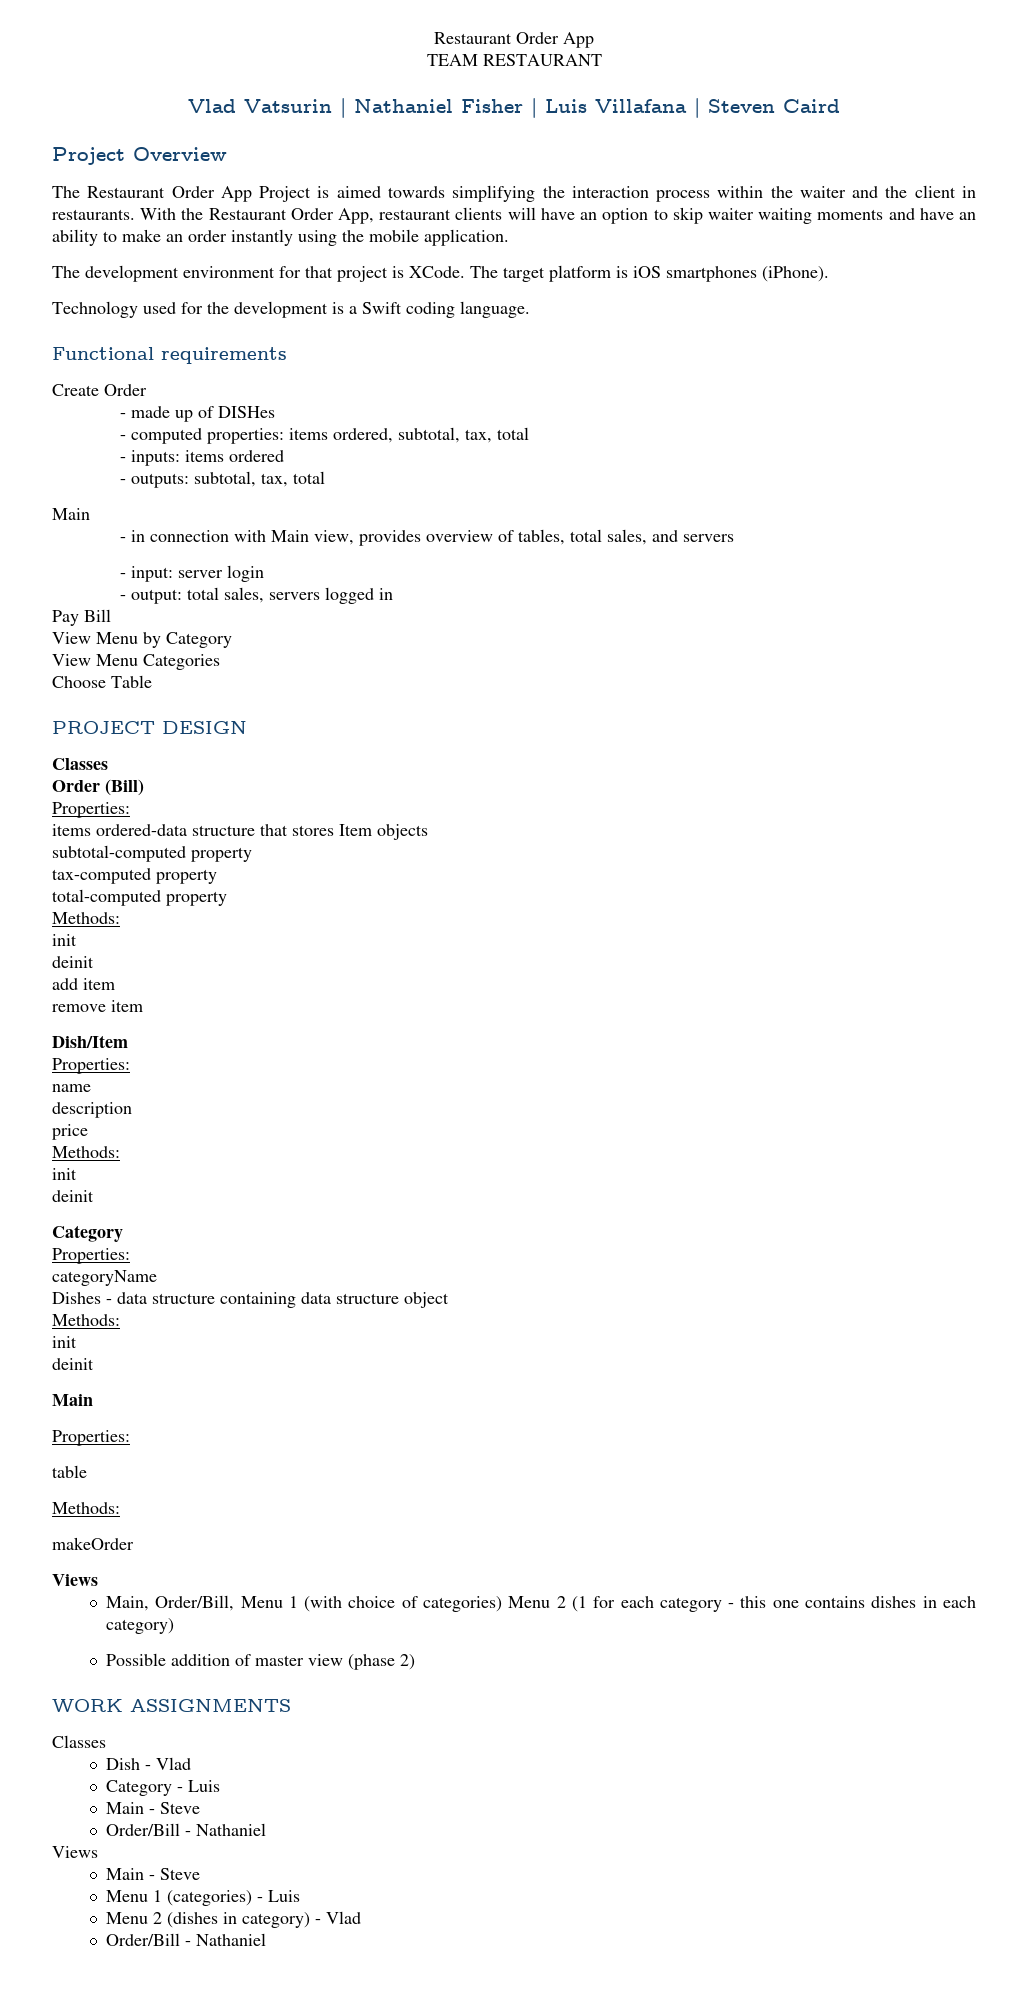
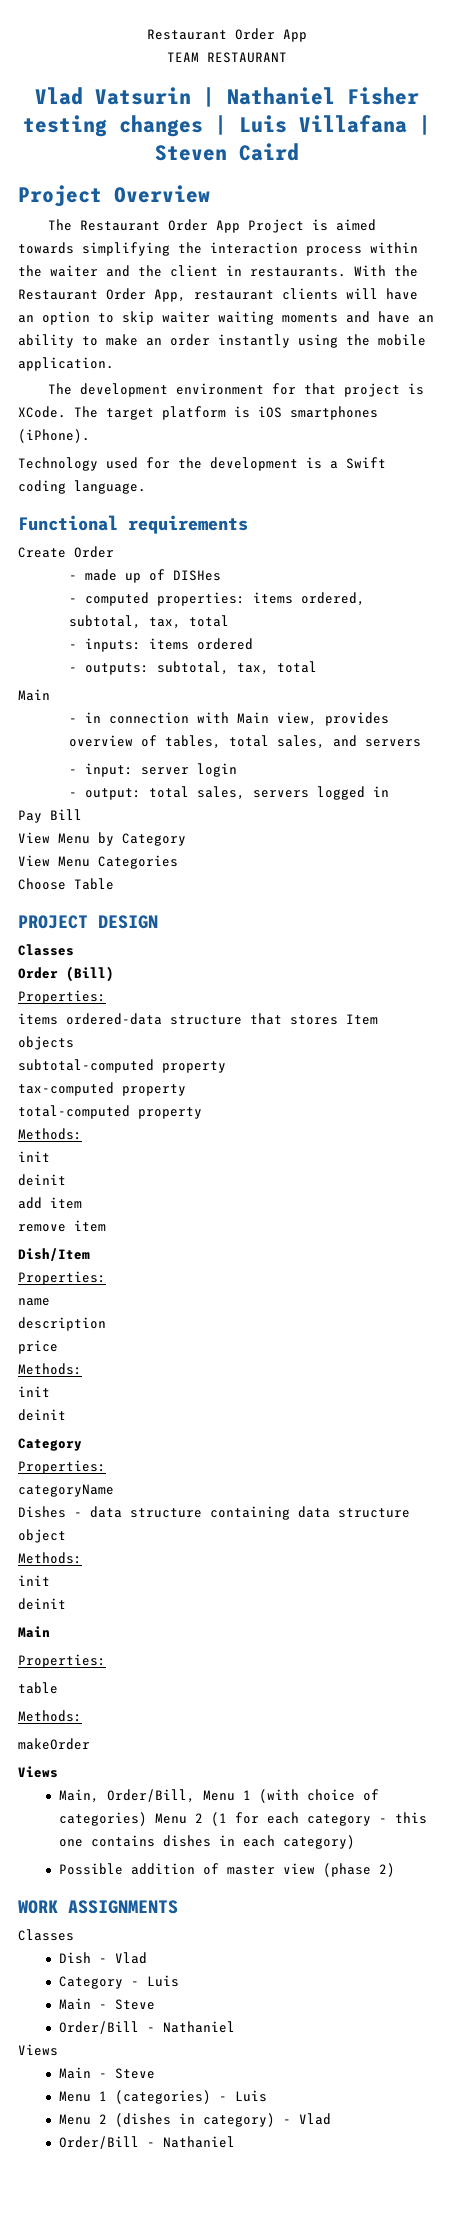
(523, 106) none -> [22,115,203,137] testing changes

